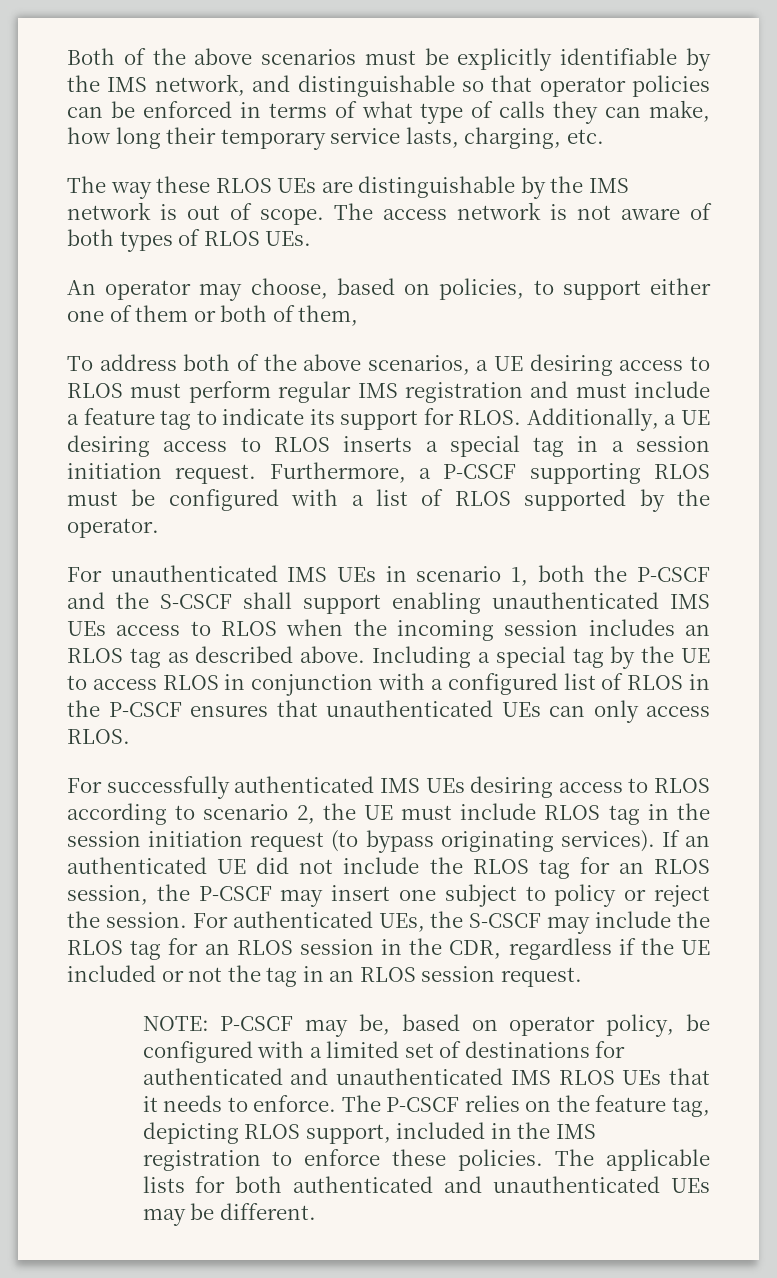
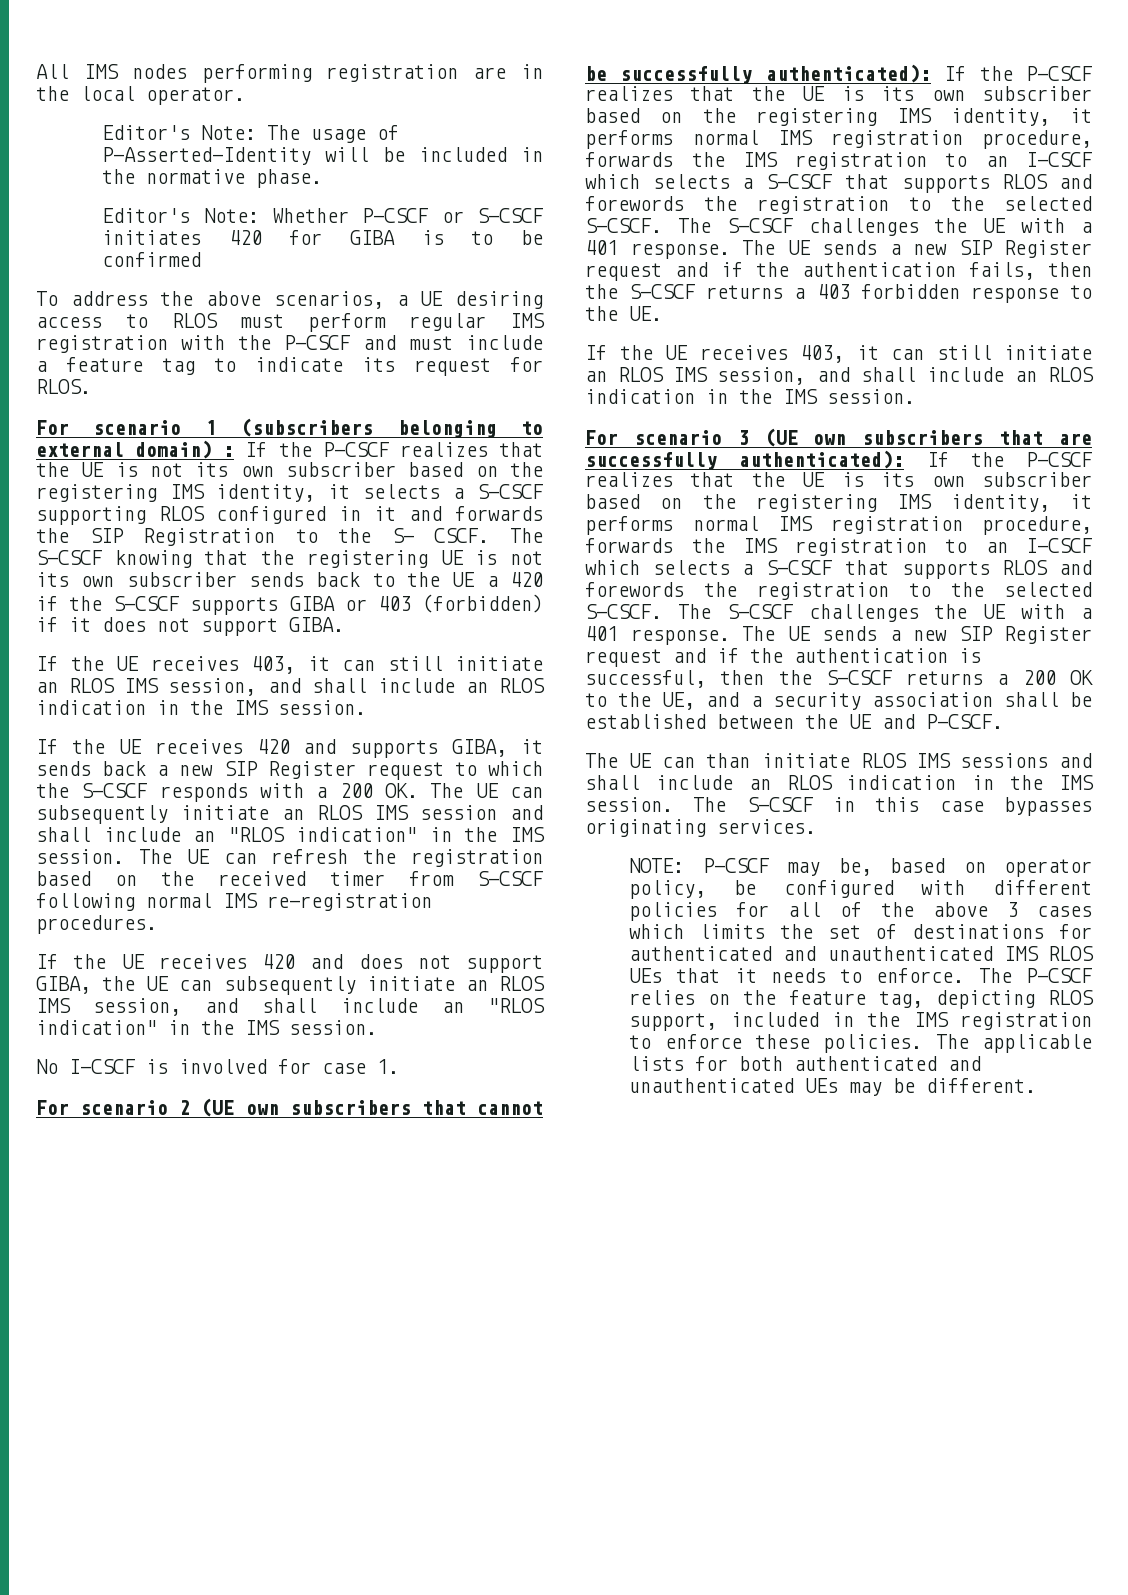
[67,48,711,71] [67,74,710,97] [67,100,710,124] [67,127,604,150] [67,176,629,199] [67,202,712,225] [67,229,312,252] [67,278,711,301] [67,305,359,326] Both of the above scenarios must be explicitly identifiable by the IMS network, and distinguishable so that operator policies can be enforced in terms of what type of calls they can make, how long their temporary service lasts, charging, etc. // The way these RLOS UEs are distinguishable by the IMS network is out of scope. The access network is not aware of both types of RLOS UEs. // An operator may choose, based on policies, to support either one of them or both of them, -> [36,64,543,83] [36,86,245,105] [102,125,400,143] [102,147,543,165] [102,169,323,188] [102,208,543,223] [102,230,543,245] [102,252,202,267] All IMS nodes performing registration are in the local operator. // Editor's Note: The usage of P-Asserted-Identity will be included in the normative phase. // Editor's Note: Whether P-CSCF or S-CSCF initiates 420 for GIBA is to be confirmed
[183,354,259,371] both of -> (148, 298) none
(523, 392) none -> [181,335,350,350] with the P-CSCF
[340,410,419,430] support -> [414,358,491,376] request
[526,408,710,431] [67,435,710,457] [67,462,710,484] [67,489,710,512] [67,518,159,538] [67,565,710,586] [67,592,710,614] [67,619,710,641] [67,646,711,669] [67,673,711,696] [67,700,710,723] [67,729,130,744] [67,776,710,799] [67,803,710,825] [67,830,710,853] [67,857,711,879] [67,884,710,907] [67,911,711,934] [67,938,710,960] [67,965,582,987] Additionally, a UE desiring access to RLOS inserts a special tag in a session initiation request. Furthermore, a P-CSCF supporting RLOS must be configured with a list of RLOS supported by the operator. // For unauthenticated IMS UEs in scenario 1, both the P-CSCF and the S-CSCF shall support enabling unauthenticated IMS UEs access to RLOS when the incoming session includes an RLOS tag as described above. Including a special tag by the UE to access RLOS in conjunction with a configured list of RLOS in the P-CSCF ensures that unauthenticated UEs can only access RLOS. // For successfully authenticated IMS UEs desiring access to RLOS according to scenario 2, the UE must include RLOS tag in the session initiation request (to bypass originating services). If an authenticated UE did not include the RLOS tag for an RLOS session, the P-CSCF may insert one subject to policy or reject the session. For authenticated UEs, the S-CSCF may include the RLOS tag for an RLOS session in the CDR, regardless if the UE included or not the tag in an RLOS session request. -> [36,418,543,438] [36,440,543,459] [36,462,543,477] [36,484,543,502] [36,506,543,525] [36,528,543,546] [36,550,543,568] [36,572,543,587] [36,594,543,615] [36,617,344,636] [36,656,543,674] [36,678,545,696] [36,700,366,715] [36,739,543,758] [36,761,543,780] [36,783,543,802] [36,805,543,824] [36,827,545,842] [36,849,543,867] [36,871,543,886] [36,893,432,911] [36,915,157,934] [36,954,543,973] [36,976,545,995] [36,998,545,1016] [36,1020,377,1035] [36,1059,399,1074] [36,1098,543,1117] [585,64,1092,84] [585,86,1092,101] [585,108,1092,126] [585,130,1092,149] [585,152,1092,170] [585,174,1092,193] [585,196,1092,214] [585,218,1092,236] [585,240,1092,259] [585,262,1092,281] [585,284,1092,303] [585,306,662,321] [585,345,1092,363] [585,367,1094,385] [585,389,915,404] [585,428,1092,447] [585,450,1092,470] [585,472,1092,487] [585,494,1092,512] [585,516,1092,535] [585,538,1092,556] [585,560,1092,579] [585,582,1092,600] [585,604,1092,622] [585,626,1092,645] [585,648,981,667] [585,670,1093,688] [585,692,1092,710] [585,714,1003,729] [585,753,1092,768] [585,775,1094,790] [585,797,1092,816] [585,819,816,837] // For scenario 1 (subscribers belonging to external domain) : If the P-CSCF realizes that the UE is not its own subscriber based on the registering IMS identity, it selects a S-CSCF supporting RLOS configured in it and forwards the SIP Registration to the S- CSCF. The S-CSCF knowing that the registering UE is not its own subscriber sends back to the UE a 420 if the S-CSCF supports GIBA or 403 (forbidden) if it does not support GIBA. // If the UE receives 403, it can still initiate an RLOS IMS session, and shall include an RLOS indication in the IMS session. // If the UE receives 420 and supports GIBA, it sends back a new SIP Register request to which the S-CSCF responds with a 200 OK. The UE can subsequently initiate an RLOS IMS session and shall include an "RLOS indication" in the IMS session. The UE can refresh the registration based on the received timer from S-CSCF following normal IMS re-registration procedures. // If the UE receives 420 and does not support GIBA, the UE can subsequently initiate an RLOS IMS session, and shall include an "RLOS indication" in the IMS session. // No I-CSCF is involved for case 1. // For scenario 2 (UE own subscribers that cannot be successfully authenticated): If the P-CSCF realizes that the UE is its own subscriber based on the registering IMS identity, it performs normal IMS registration procedure, forwards the IMS registration to an I-CSCF which selects a S-CSCF that supports RLOS and forewords the registration to the selected S-CSCF. The S-CSCF challenges the UE with a 401 response. The UE sends a new SIP Register request and if the authentication fails, then the S-CSCF returns a 403 forbidden response to the UE. // If the UE receives 403, it can still initiate an RLOS IMS session, and shall include an RLOS indication in the IMS session. // For scenario 3 (UE own subscribers that are successfully authenticated): If the P-CSCF realizes that the UE is its own subscriber based on the registering IMS identity, it performs normal IMS registration procedure, forwards the IMS registration to an I-CSCF which selects a S-CSCF that supports RLOS and forewords the registration to the selected S-CSCF. The S-CSCF challenges the UE with a 401 response. The UE sends a new SIP Register request and if the authentication is successful, then the S-CSCF returns a 200 OK to the UE, and a security association shall be established between the UE and P-CSCF. // The UE can than initiate RLOS IMS sessions and shall include an RLOS indication in the IMS session. The S-CSCF in this case bypasses originating services.
[309,1041,400,1058] a limited -> [993,880,1092,895] [629,902,1092,921] [629,924,813,939] different policies for all of the above 3 cases which limits the

